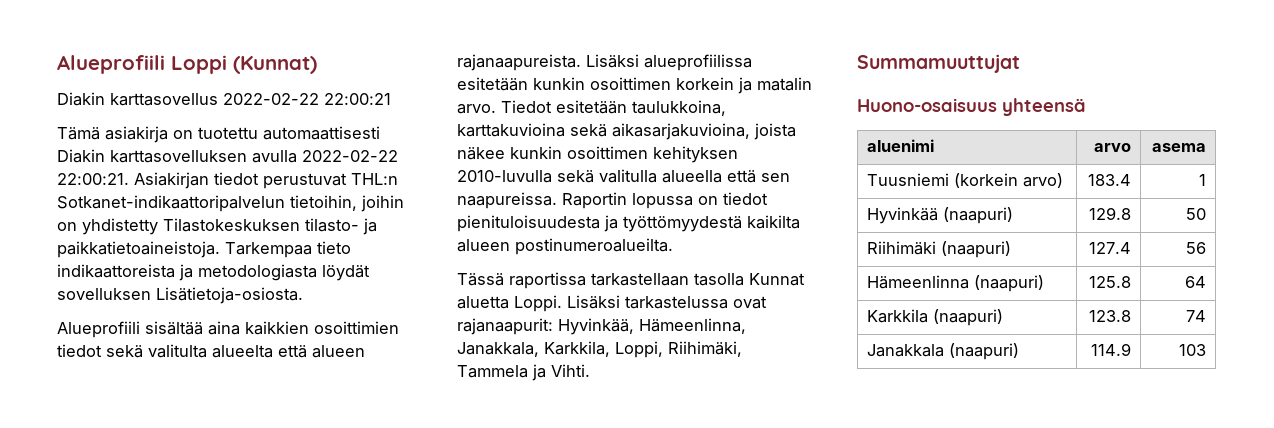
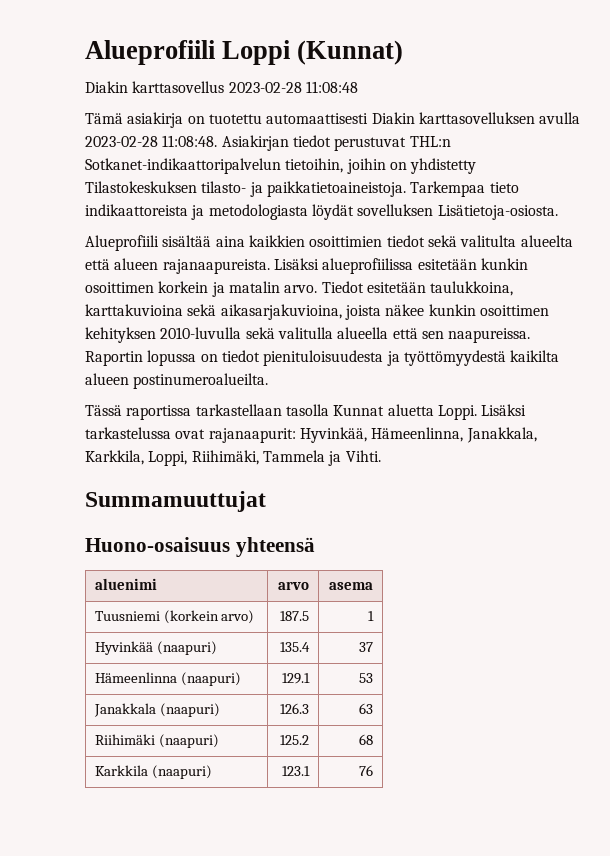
[223,93,391,105] 2022-02-22 22:00:21 -> [228,81,358,93] 2023-02-28 11:08:48
[302,150,398,162] [57,173,129,185] 2022-02-22 22:00:21. -> [85,135,218,147] 2023-02-28 11:08:48.
[1088,174,1132,186] 183.4 -> [280,611,310,621] 187.5
[1089,207,1132,220] [1186,208,1207,220] [866,241,1011,258] [1089,242,1132,254] [1186,242,1207,254] [866,275,1044,292] [1089,276,1132,288] [1185,276,1207,288] [866,309,1003,326] [1089,310,1132,322] [1186,310,1207,322] [866,343,1019,360] [1091,343,1132,356] [1179,344,1207,356] 129.8 | 50 // Riihimäki (naapuri) | 127.4 | 56 // Hämeenlinna (naapuri) | 125.8 | 64 // Karkkila (naapuri) | 123.8 | 74 // Janakkala (naapuri) | 114.9 | 103 -> [280,642,311,652] [359,642,374,652] [94,672,241,686] [282,673,311,684] [359,673,374,683] [93,703,220,717] [280,703,310,714] [359,703,374,714] [94,734,219,748] [280,735,310,745] [359,734,374,745] [94,765,212,779] [282,766,311,776] [359,765,374,776] 135.4 | 37 // Hämeenlinna (naapuri) | 129.1 | 53 // Janakkala (naapuri) | 126.3 | 63 // Riihimäki (naapuri) | 125.2 | 68 // Karkkila (naapuri) | 123.1 | 76

